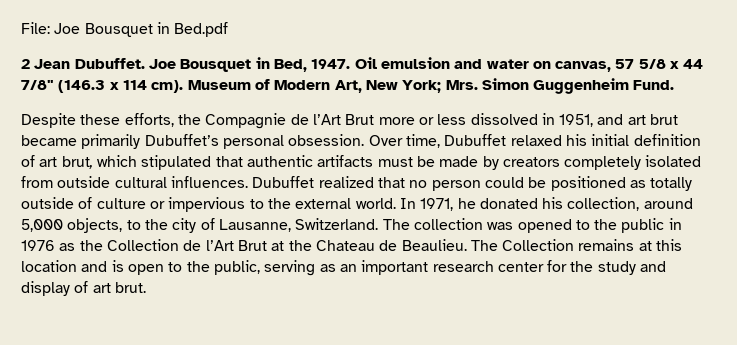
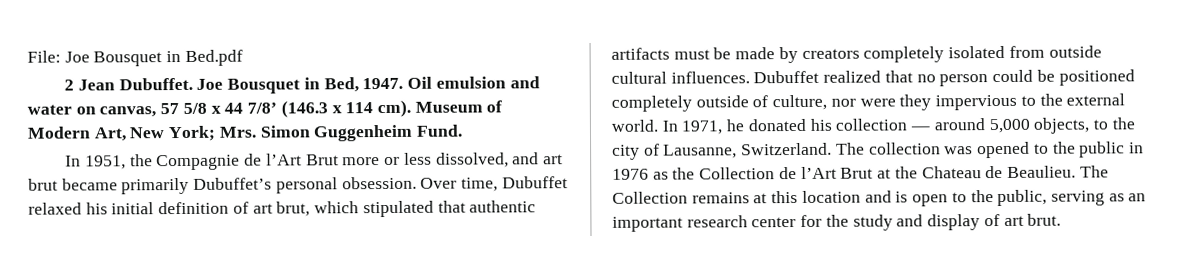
[21,80,54,90] 7/8" -> [247,102,278,114] 7/8’
[21,113,174,128] Despite these efforts, -> [65,155,126,170] In 1951,
[470,113,594,127] dissolved in 1951, -> [435,152,509,168] dissolved,
[629,177,693,191] [21,197,165,209] as totally outside of culture or -> [611,94,932,112] completely outside of culture, nor were they
[567,197,640,211] collection, -> [835,118,931,131] collection —

